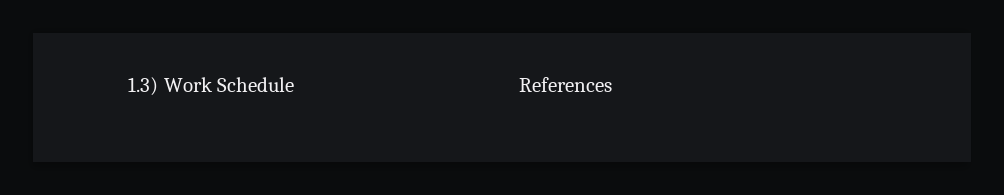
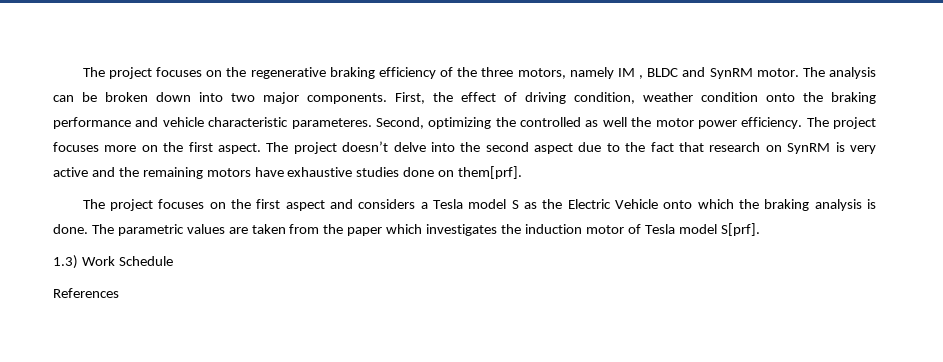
(128, 86) none -> [82,67,877,79] [53,92,876,104] [53,117,876,129] [53,141,877,154] [53,166,523,179] [82,199,877,211] [53,223,760,236] The project focuses on the regenerative braking efficiency of the three motors, namely IM , BLDC and SynRM motor. The analysis can be broken down into two major components. First, the effect of driving condition, weather condition onto the braking performance and vehicle characteristic parameteres. Second, optimizing the controlled as well the motor power efficiency. The project focuses more on the first aspect. The project doesn’t delve into the second aspect due to the fact that research on SynRM is very active and the remaining motors have exhaustive studies done on them[prf]. // The project focuses on the first aspect and considers a Tesla model S as the Electric Vehicle onto which the braking analysis is done. The parametric values are taken from the paper which investigates the induction motor of Tesla model S[prf]. //

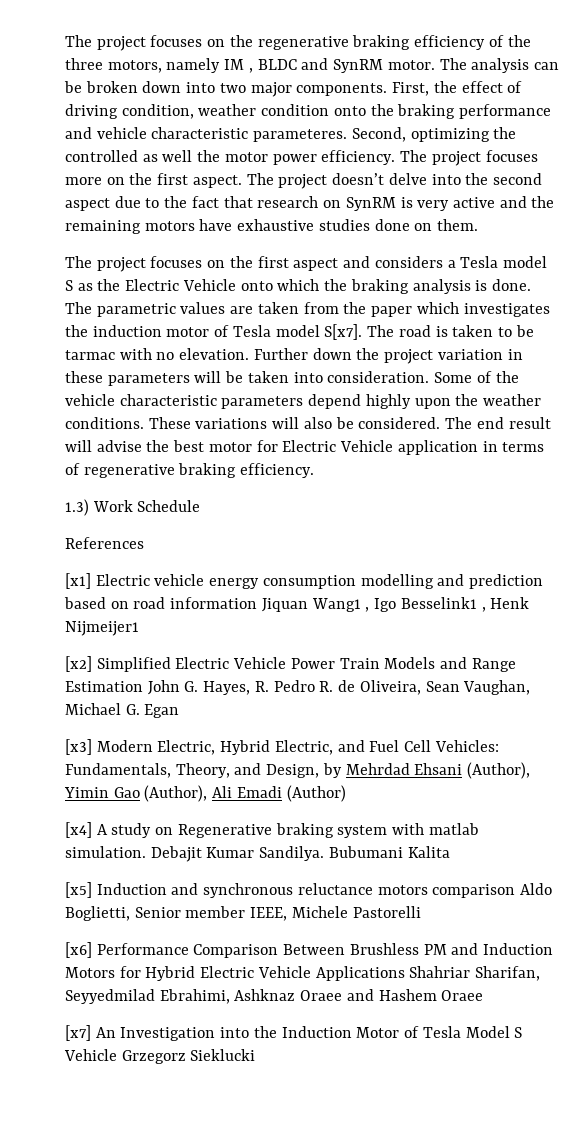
[458,166,523,179] them[prf]. -> [437,219,479,231] them.
[720,223,760,236] [53,255,173,269] [53,288,119,298] S[prf]. // 1.3) Work Schedule // References -> [324,324,534,340] [65,348,523,364] [65,371,519,386] [65,394,542,409] [65,417,551,429] [65,440,545,455] [65,463,315,478] [65,499,201,516] [65,537,144,549] [65,573,544,589] [64,597,530,612] [65,621,139,636] [65,656,516,672] [65,680,531,695] [65,703,180,718] [65,739,499,755] [65,762,531,779] [64,785,346,802] [65,822,479,838] [65,846,450,862] [65,882,553,898] [65,906,421,921] [65,942,554,958] [65,966,541,981] [65,989,484,1004] [65,1025,523,1041] [64,1049,256,1064] S[x7]. The road is taken to be tarmac with no elevation. Further down the project variation in these parameters will be taken into consideration. Some of the vehicle characteristic parameters depend highly upon the weather conditions. These variations will also be considered. The end result will advise the best motor for Electric Vehicle application in terms of regenerative braking efficiency. // 1.3) Work Schedule // References // [x1] Electric vehicle energy consumption modelling and prediction based on road information Jiquan Wang1 , Igo Besselink1 , Henk Nijmeijer1 // [x2] Simplified Electric Vehicle Power Train Models and Range Estimation John G. Hayes, R. Pedro R. de Oliveira, Sean Vaughan, Michael G. Egan // [x3] Modern Electric, Hybrid Electric, and Fuel Cell Vehicles: Fundamentals, Theory, and Design, by Mehrdad Ehsani (Author), Yimin Gao (Author), Ali Emadi (Author) // [x4] A study on Regenerative braking system with matlab simulation. Debajit Kumar Sandilya. Bubumani Kalita // [x5] Induction and synchronous reluctance motors comparison Aldo Boglietti, Senior member IEEE, Michele Pastorelli // [x6] Performance Comparison Between Brushless PM and Induction Motors for Hybrid Electric Vehicle Applications Shahriar Sharifan, Seyyedmilad Ebrahimi, Ashknaz Oraee and Hashem Oraee // [x7] An Investigation into the Induction Motor of Tesla Model S Vehicle Grzegorz Sieklucki

